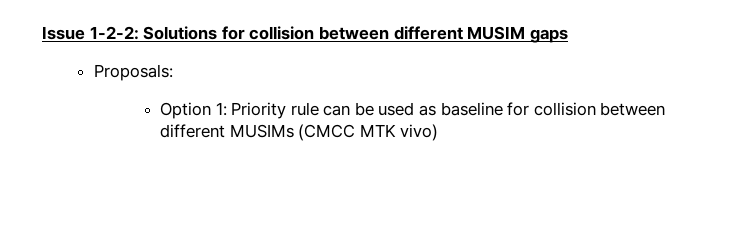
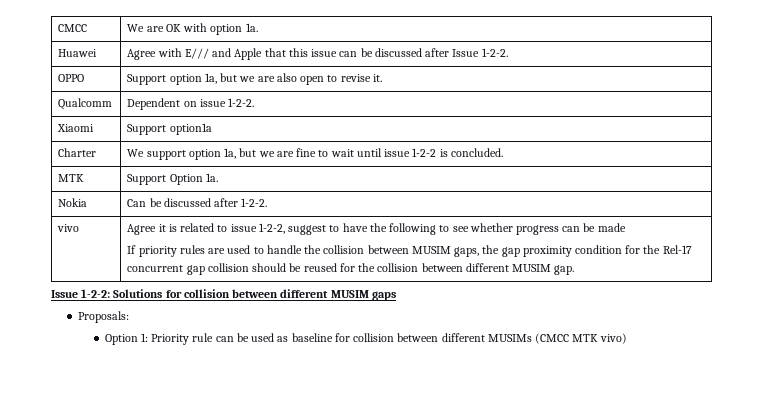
(42, 33) none -> [58,24,88,32] [127,23,258,35] [58,49,98,57] [127,48,508,60] [58,74,85,82] [127,73,382,85] [58,98,113,110] [127,98,255,110] [57,124,95,132] [127,123,212,135] [58,148,97,157] [127,148,503,160] [58,174,85,182] [127,173,218,185] [58,198,88,207] [127,198,268,207] [57,224,80,232] [127,223,626,235] [127,245,692,257] [127,263,575,275] CMCC | We are OK with option 1a. // Huawei | Agree with E/// and Apple that this issue can be discussed after Issue 1-2-2. // OPPO | Support option 1a, but we are also open to revise it. // Qualcomm | Dependent on issue 1-2-2. // Xiaomi | Support option1a // Charter | We support option 1a, but we are fine to wait until issue 1-2-2 is concluded. // MTK | Support Option 1a. // Nokia | Can be discussed after 1-2-2. // vivo | Agree it is related to issue 1-2-2, suggest to have the following to see whether progress can be made // If priority rules are used to handle the collision between MUSIM gaps, the gap proximity condition for the Rel-17 concurrent gap collision should be reused for the collision between different MUSIM gap. //

